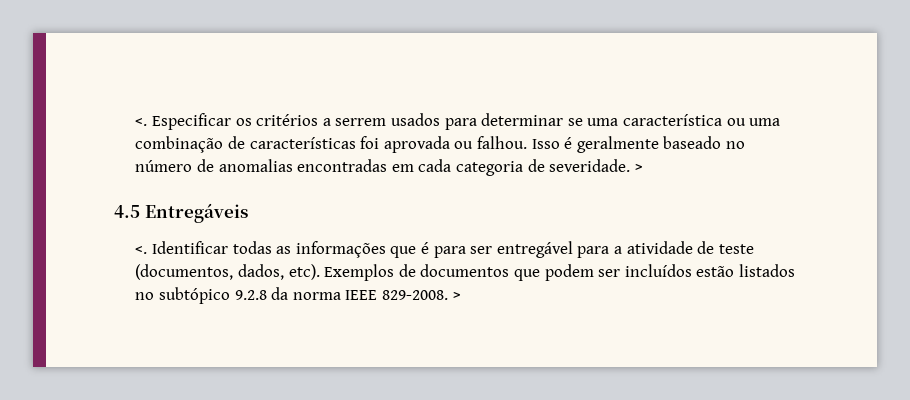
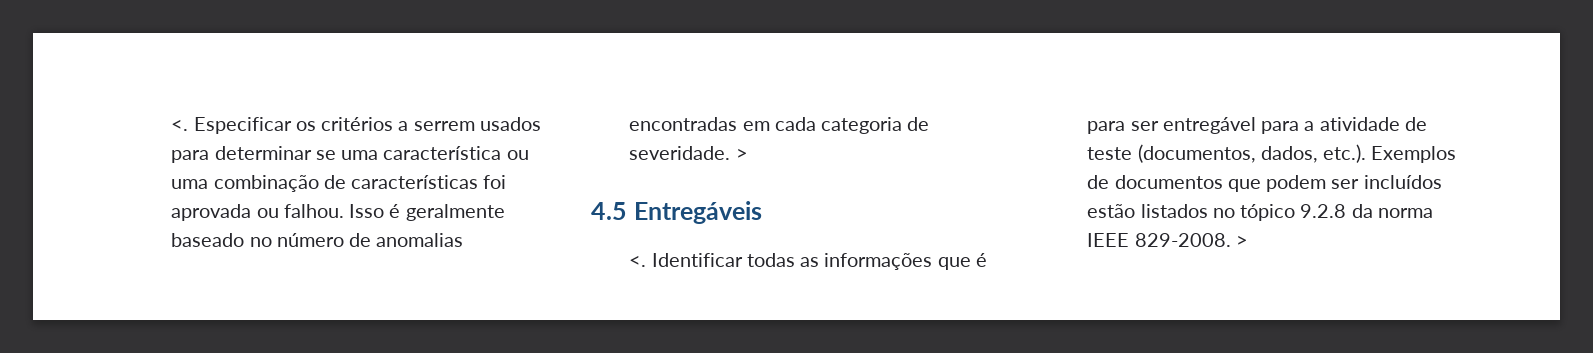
[288,264,320,280] etc). -> [1323,144,1367,163] etc.).
[159,287,231,304] subtópico -> [1240,204,1296,221] tópico

